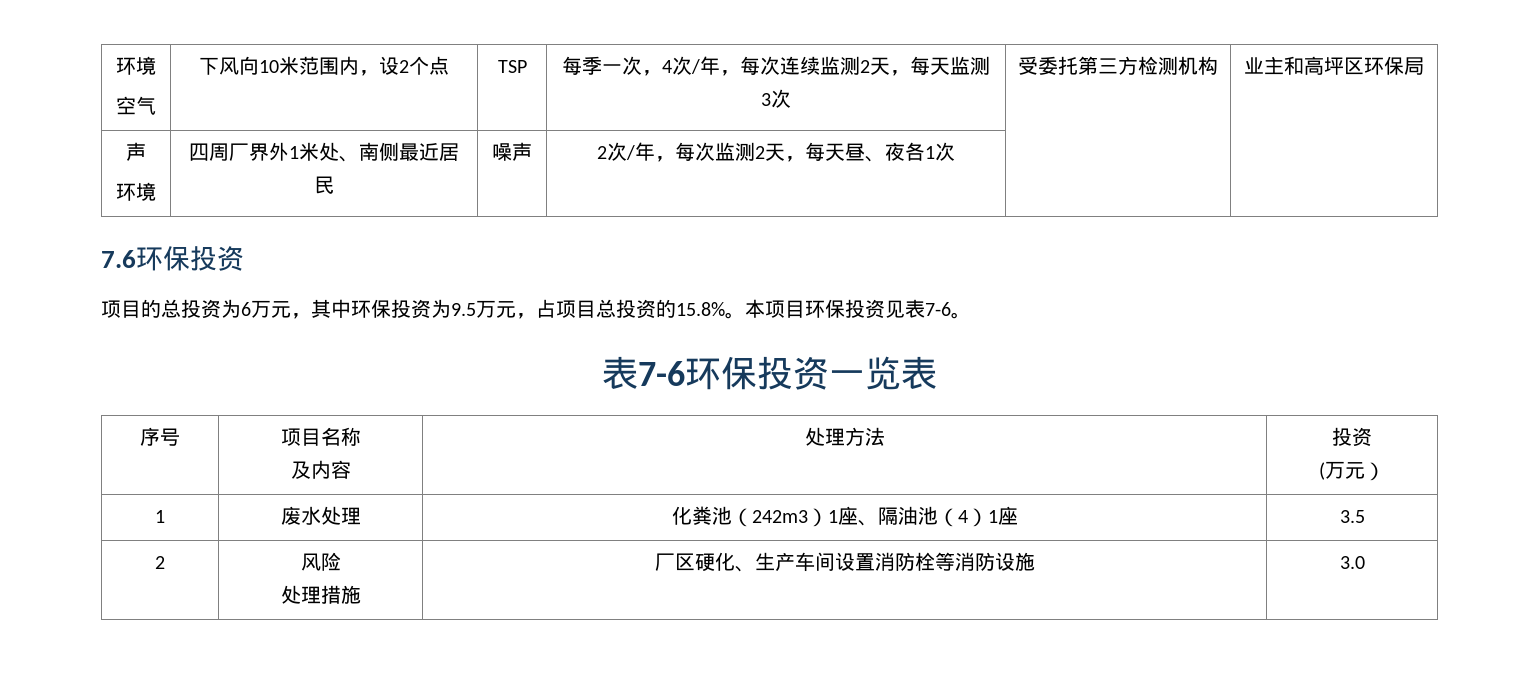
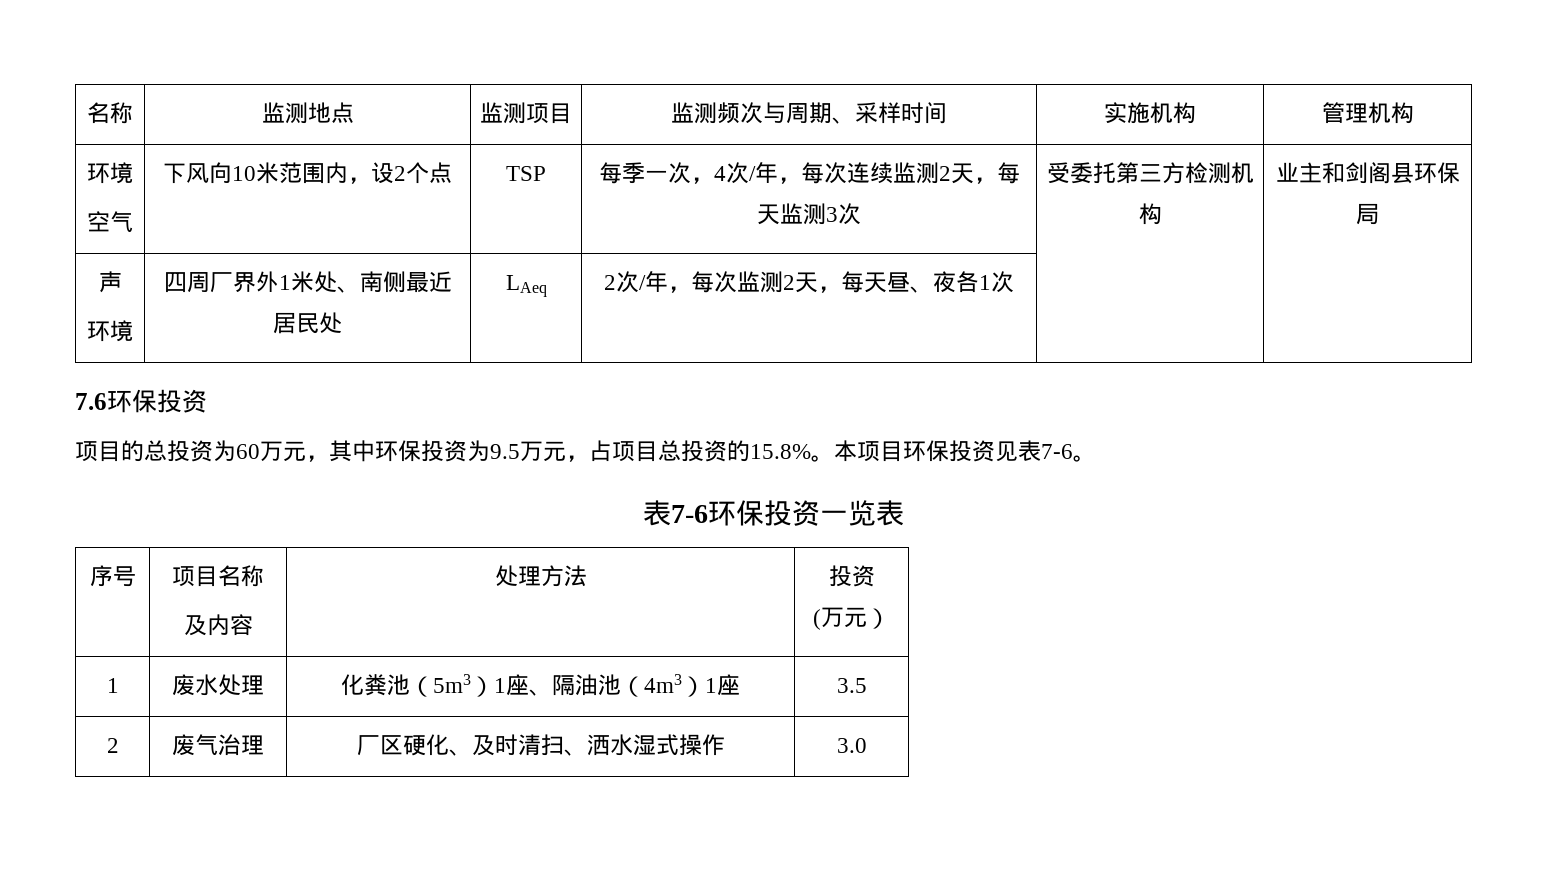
(116, 66) none -> [87,102,133,124] [261,102,354,124] [480,102,572,124] [671,102,947,124] [1104,102,1196,124] [1321,102,1414,124] 名称 | 监测地点 | 监测项目 | 监测频次与周期、采样时间 | 实施机构 | 管理机构 //
[1304,56,1364,75] 高坪区 -> [1344,162,1414,184] 剑阁县
[492,142,532,161] | 噪声 -> [319,312,342,333] [505,275,547,297] 处 | LAeq
[241,302,251,316] 6 -> [236,444,260,459] 60
[751,510,808,523] 242m3 -> [433,674,471,693] 5m3
[957,510,968,523] 4 -> [644,674,682,693] 4m3
[300,552,341,571] [280,585,361,604] 风险 // 处理措施 -> [172,734,264,756] 废气治理
[754,552,1035,572] 生产车间设置消防栓等消防设施 -> [471,734,725,756] 及时清扫、洒水湿式操作

